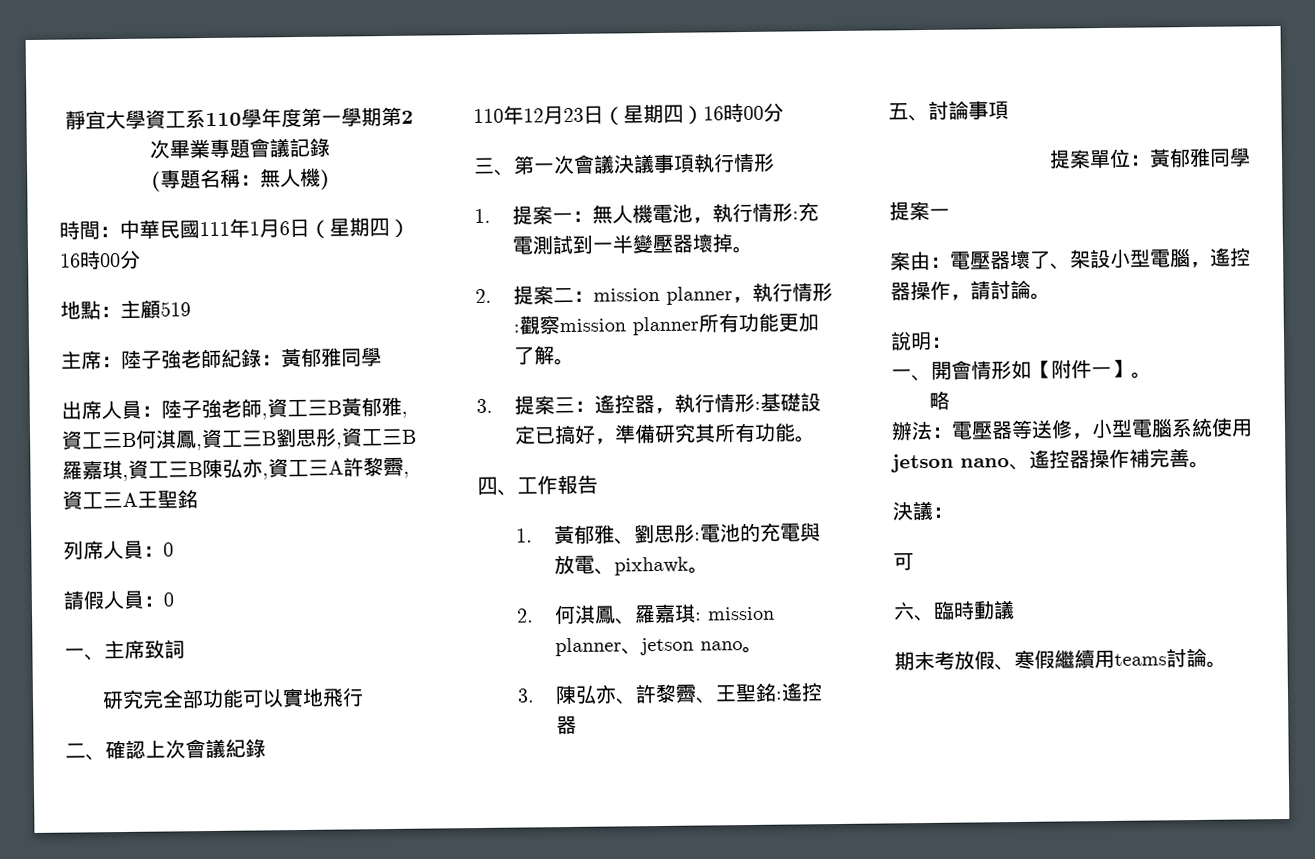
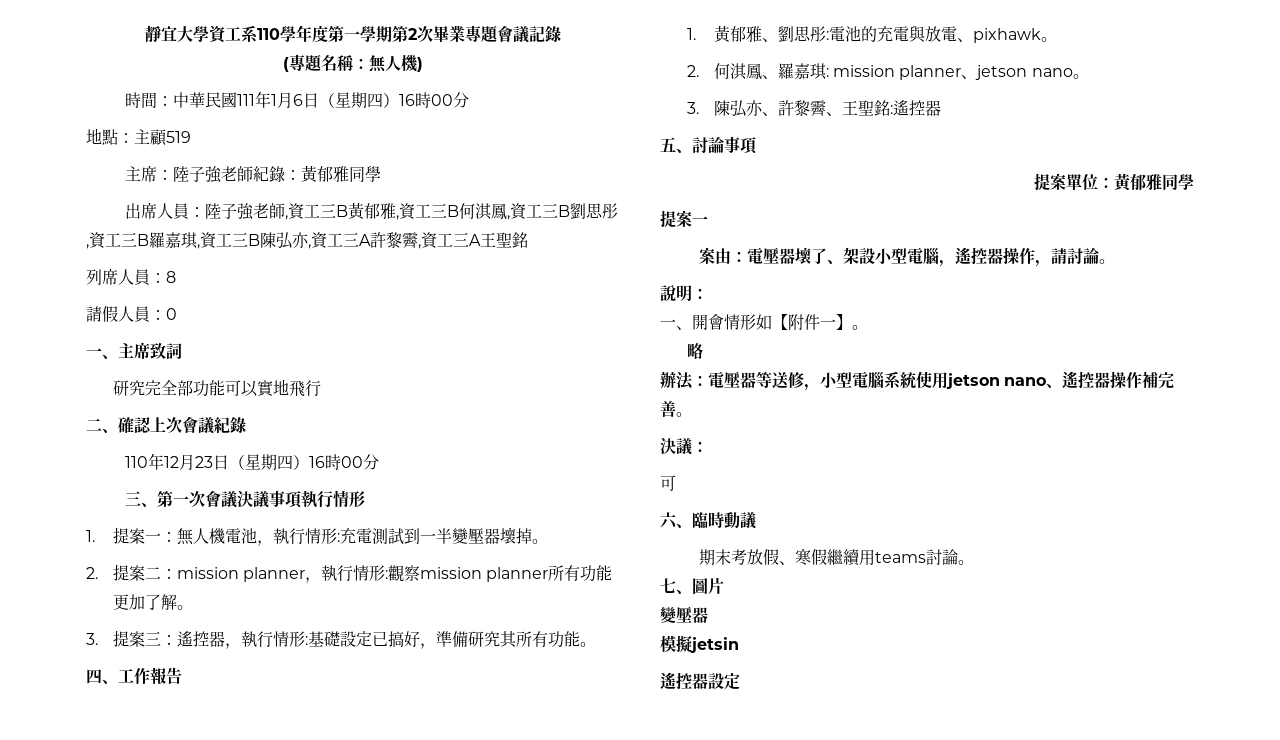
[163,542,174,557] 0 -> [166,271,176,283] 8
(1227, 664) none -> [660,577,724,595] [660,606,708,623] [660,635,739,653] [660,672,740,690] // 七、圖片 // 變壓器 // 模擬jetsin // 遙控器設定

